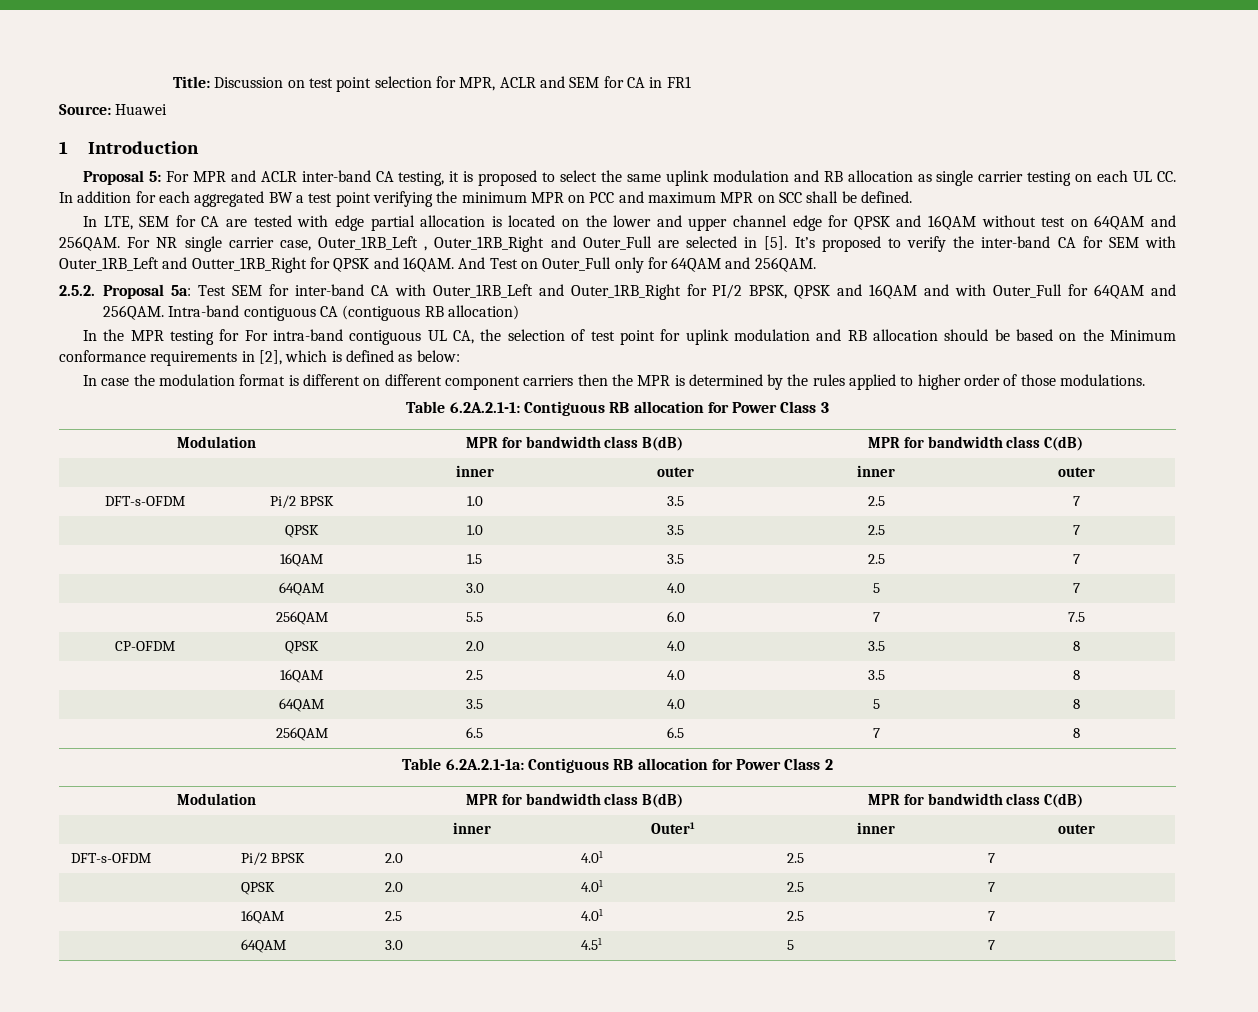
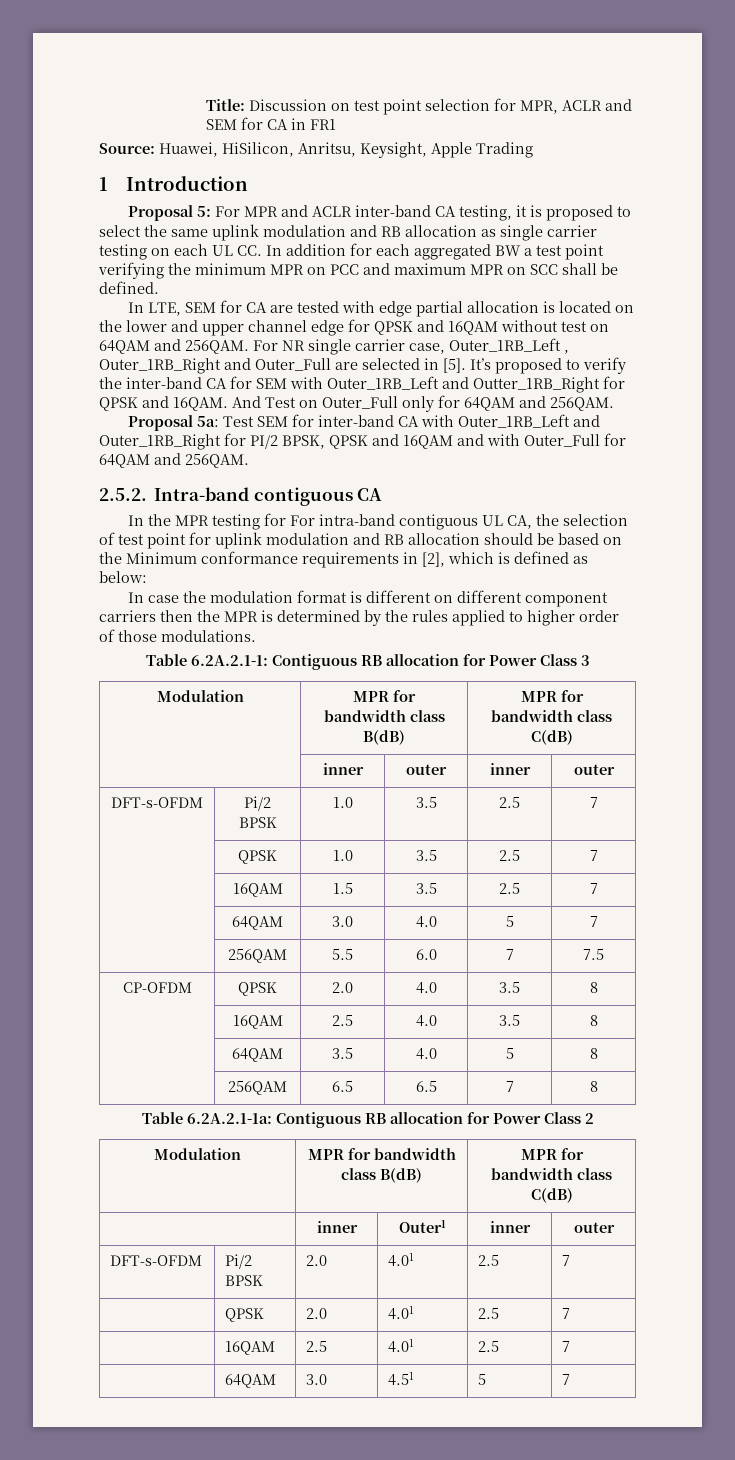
[115,104,168,115] Huawei -> [159,142,533,158] Huawei, HiSilicon, Anritsu, Keysight, Apple Trading
[59,285,95,296] 2.5.2. -> (614, 404) none
(164, 312) none -> [99,488,147,501] // 2.5.2.
[342,305,519,321] (contiguous RB allocation) -> (383, 494) none

